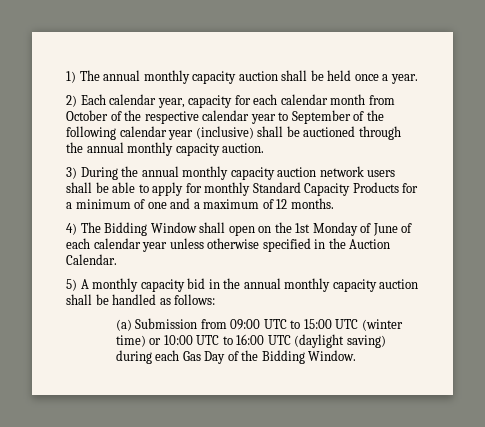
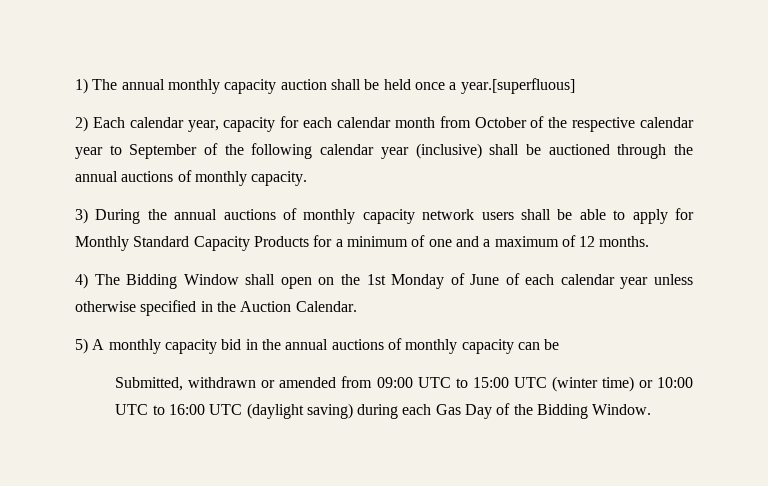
[390,74,418,84] year. -> [460,78,575,94] year.[superfluous]
[127,142,265,156] monthly capacity auction. -> [121,170,308,186] auctions of monthly capacity.
[182,166,317,180] monthly capacity auction -> [223,208,415,224] auctions of monthly capacity
[204,182,251,196] monthly -> [75,236,129,251] Monthly
[284,278,419,292] [66,294,216,305] [115,318,198,331] monthly capacity auction shall be handled as follows: // (a) Submission -> [331,338,560,354] [115,377,337,391] auctions of monthly capacity can be // Submitted, withdrawn or amended

